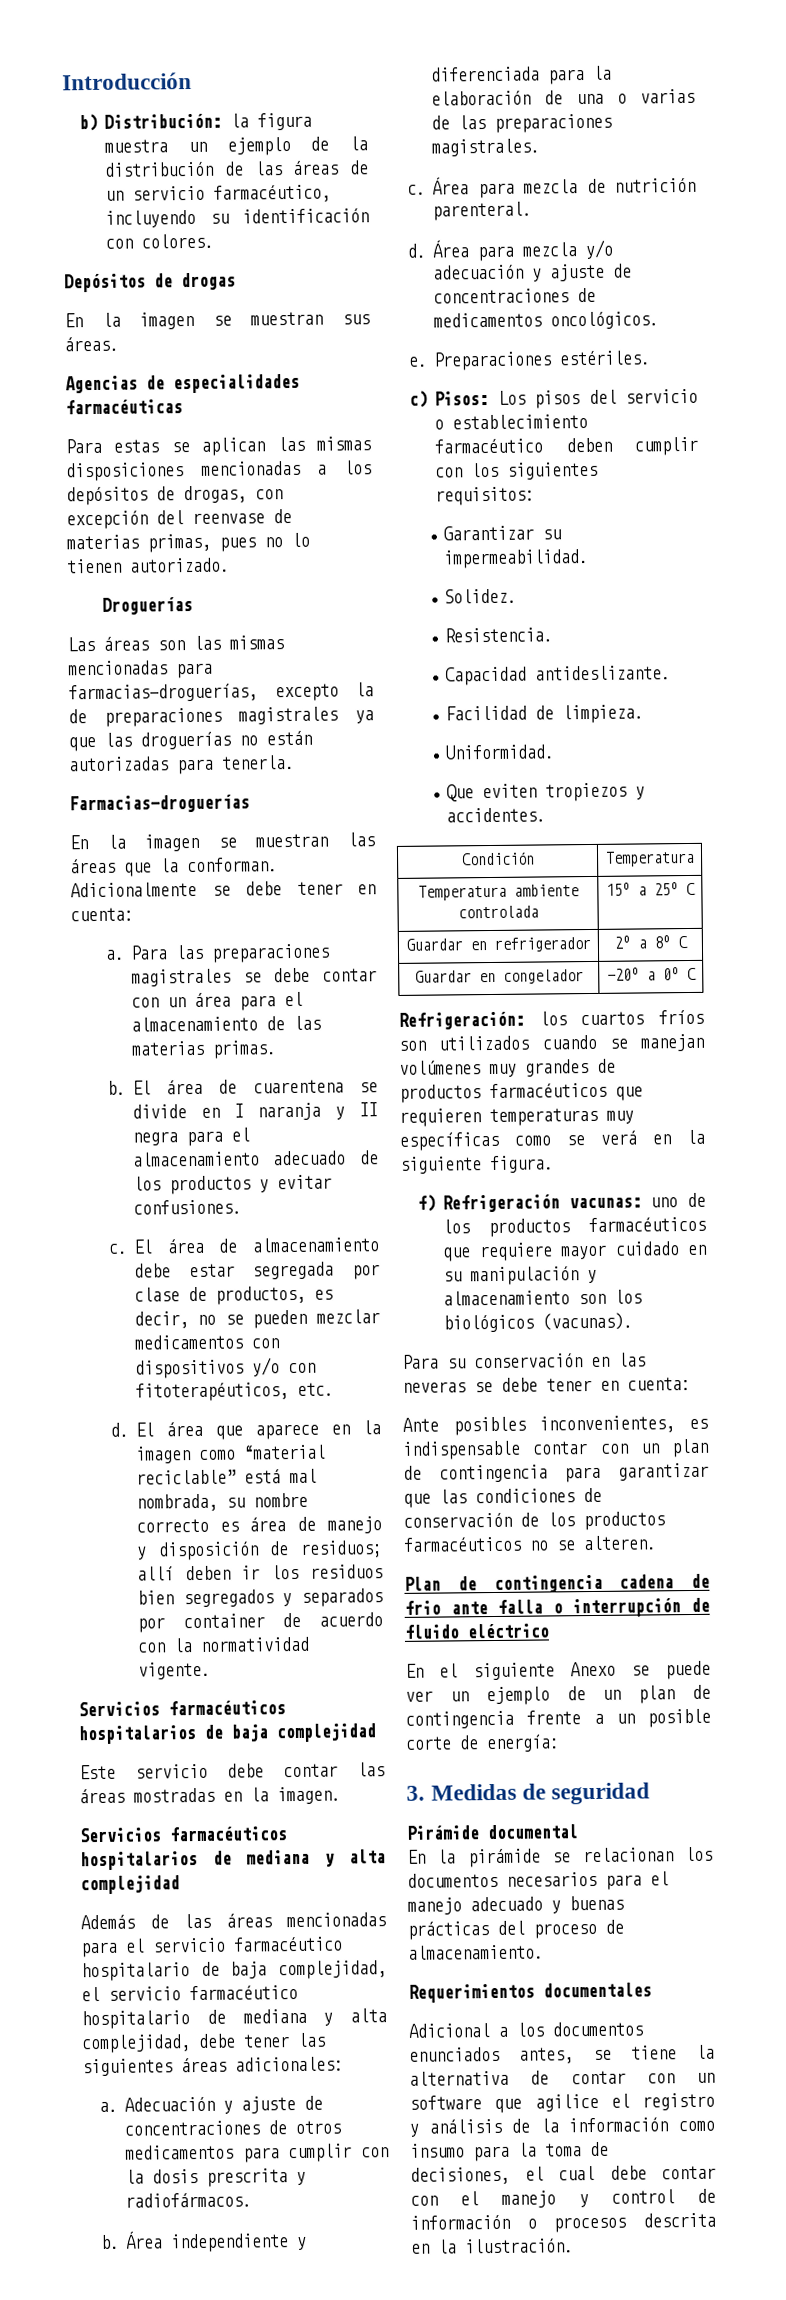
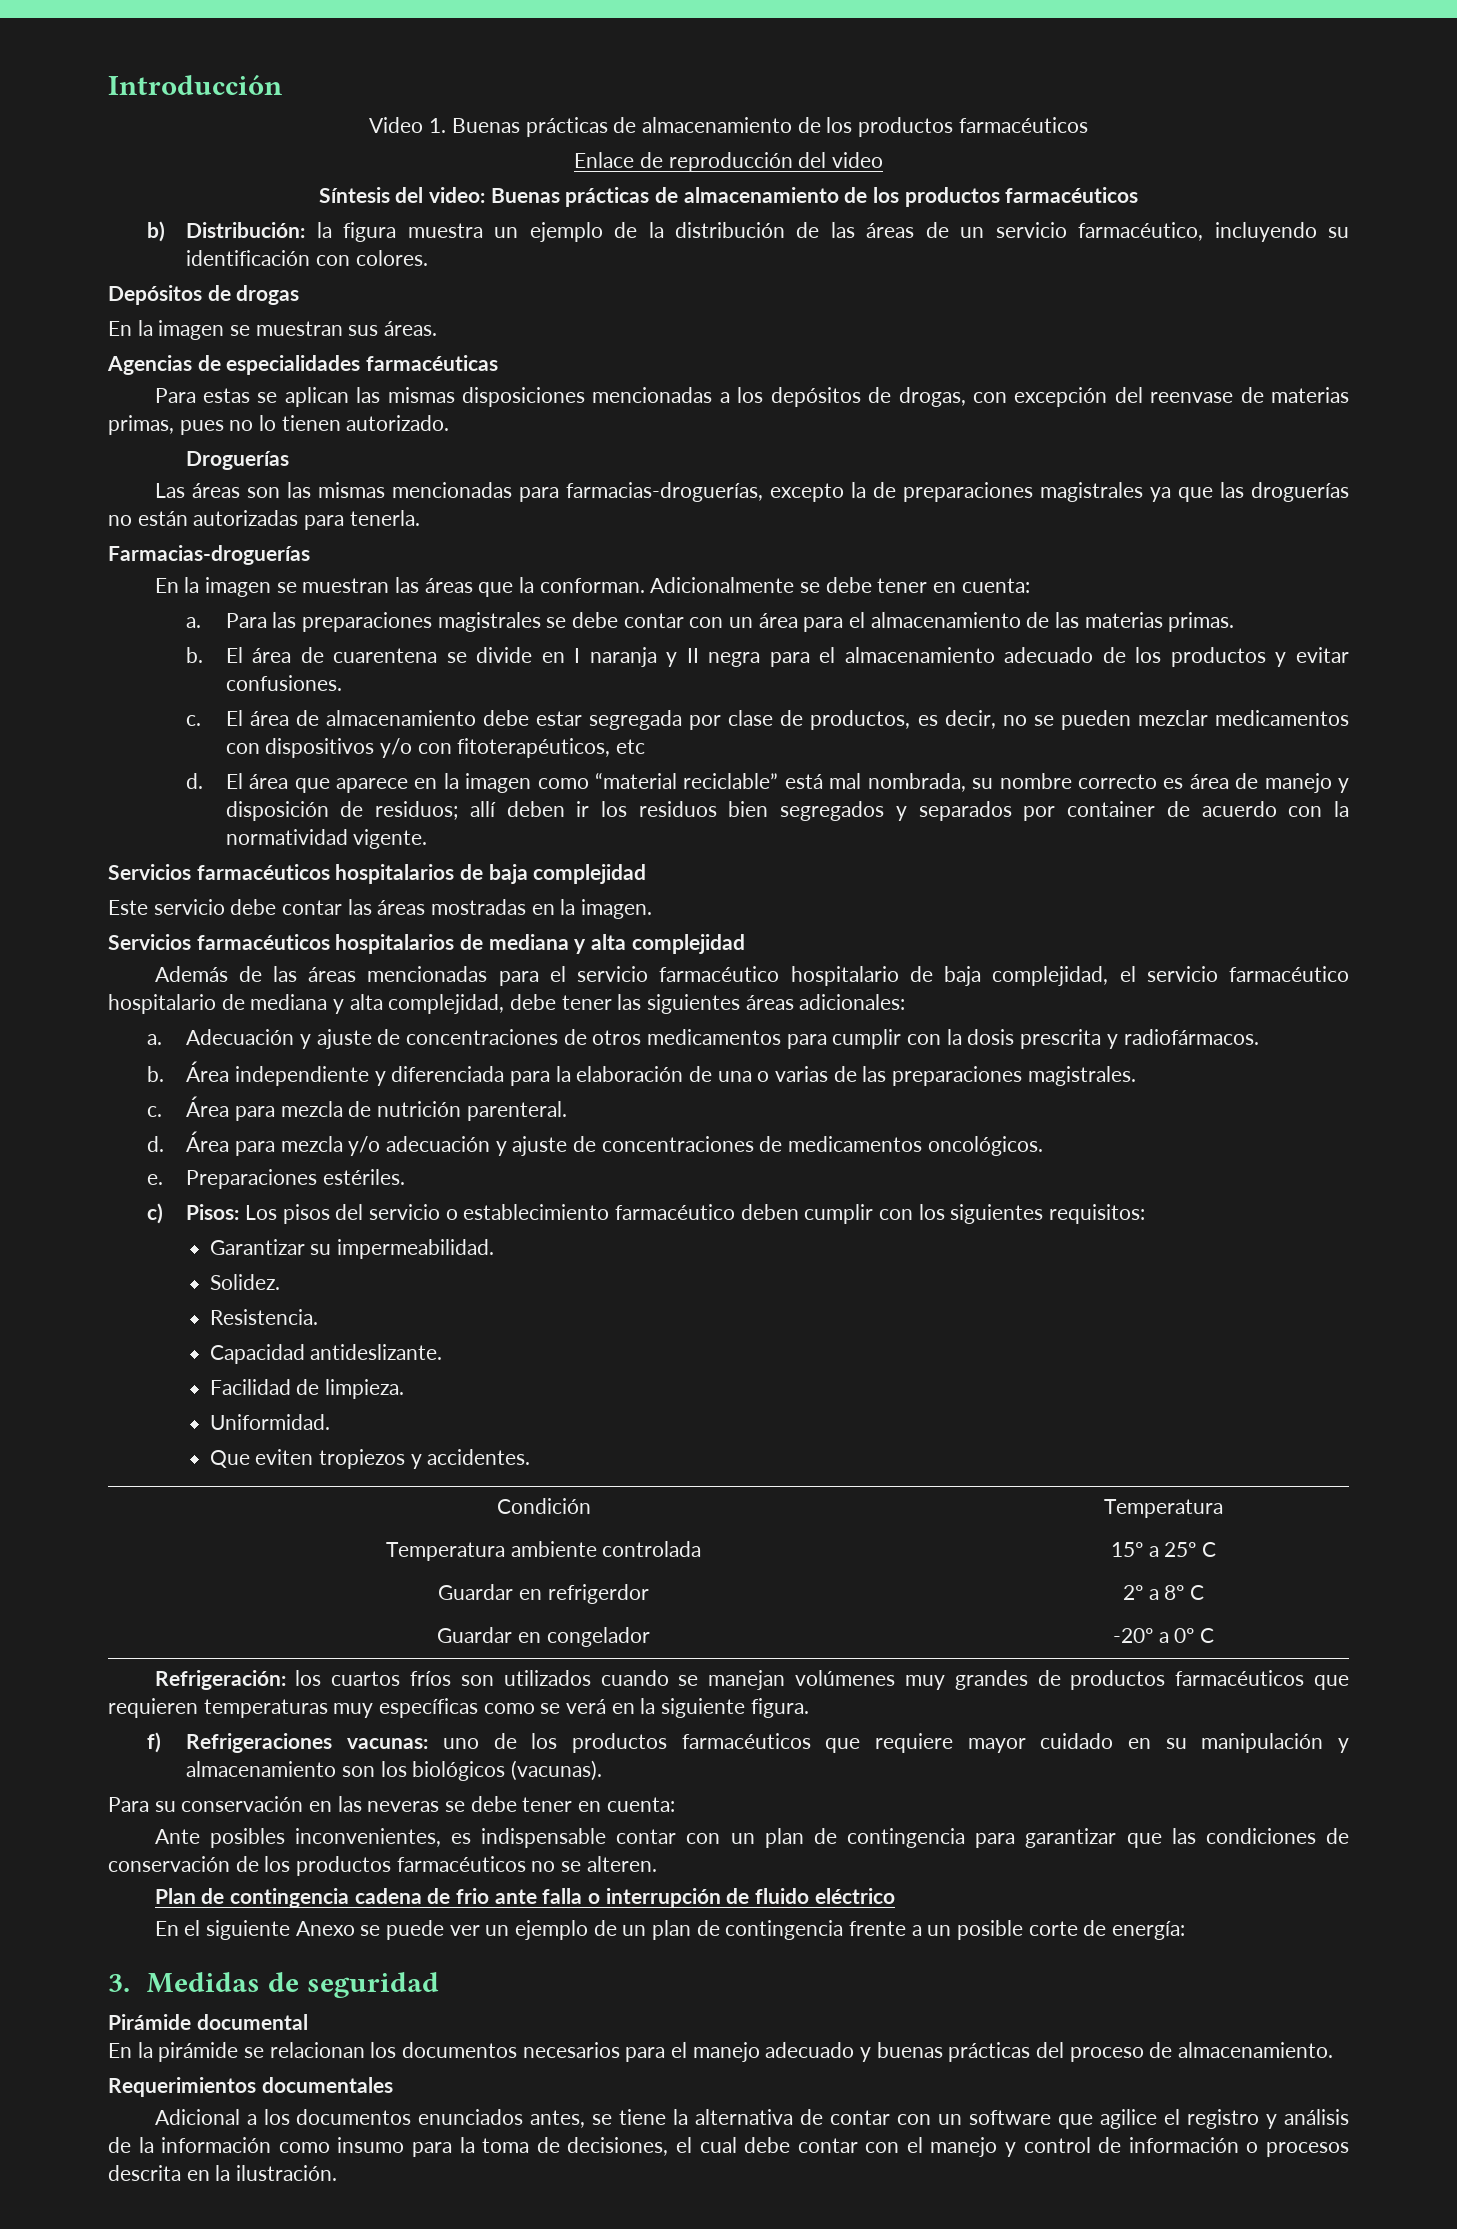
(192, 81) none -> [369,117,1088,137] [574,152,883,172] [318,187,1139,207] // Video 1. Buenas prácticas de almacenamiento de los productos farmacéuticos // Enlace de reproducción del video // Síntesis del video: Buenas prácticas de almacenamiento de los productos farmacéuticos
[296,1382,334,1396] etc. -> [616,739,646,754] etc
[493,936,591,952] refrigerador -> [547,1584,649,1604] refrigerdor
[442,1194,561,1213] Refrigeración -> [186,1733,333,1753] Refrigeraciones

